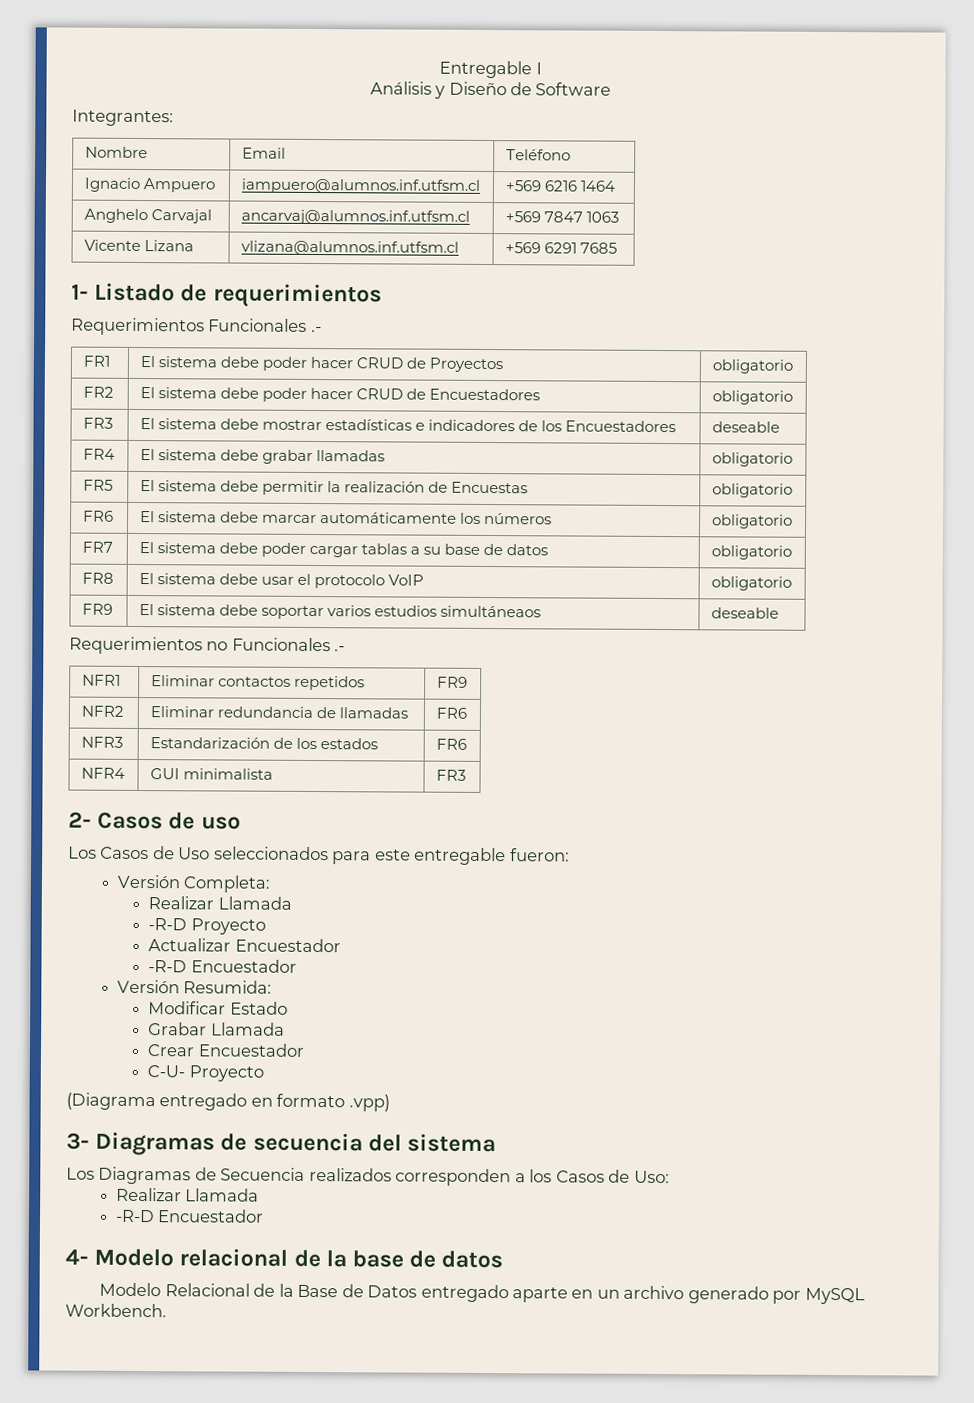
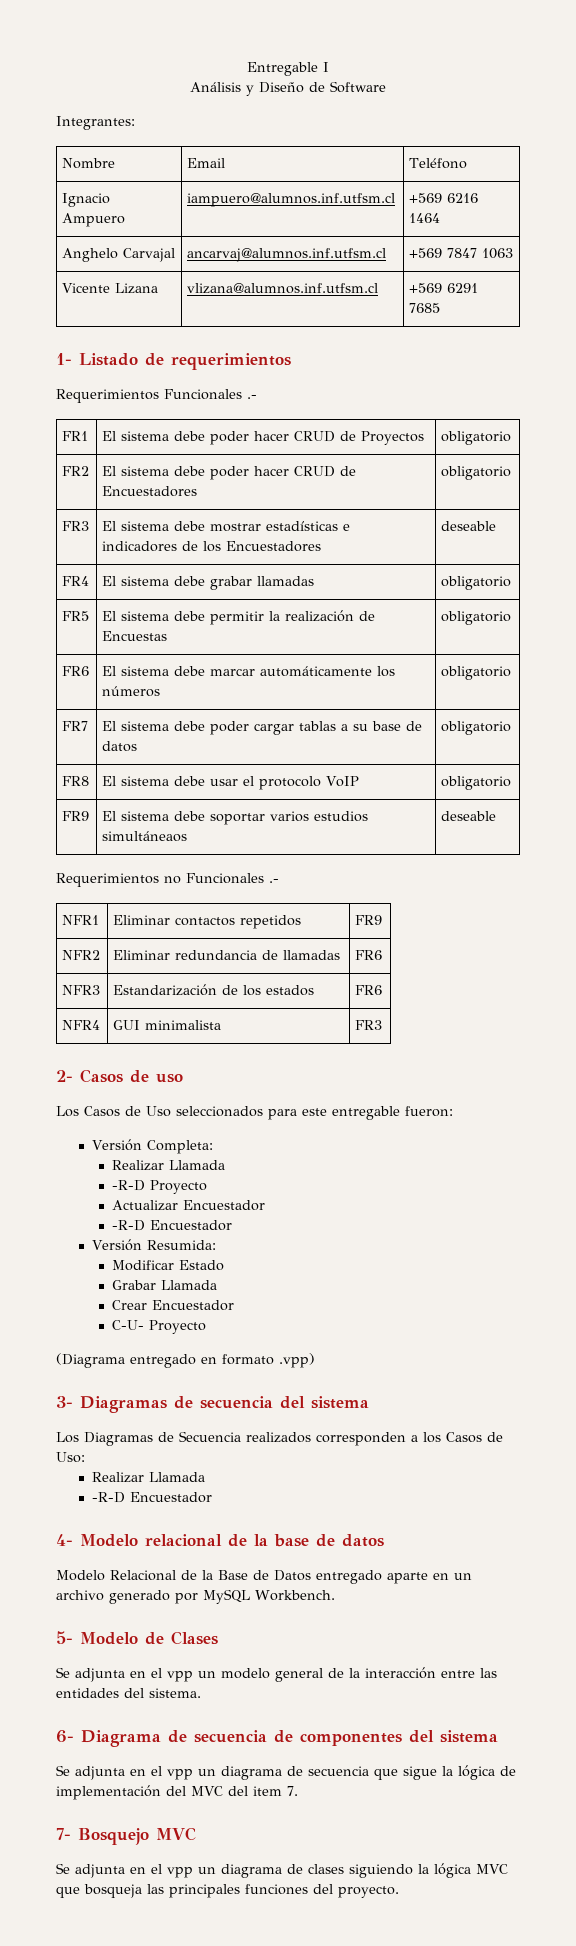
(167, 1310) none -> [56,1631,218,1645] [56,1667,497,1682] [56,1688,201,1698] [56,1730,498,1747] [56,1765,516,1780] [56,1785,298,1800] [56,1827,196,1845] [56,1863,508,1878] [56,1884,399,1898] // 5- Modelo de Clases // Se adjunta en el vpp un modelo general de la interacción entre las entidades del sistema. // 6- Diagrama de secuencia de componentes del sistema // Se adjunta en el vpp un diagrama de secuencia que sigue la lógica de implementación del MVC del item 7. // 7- Bosquejo MVC // Se adjunta en el vpp un diagrama de clases siguiendo la lógica MVC que bosqueja las principales funciones del proyecto.

